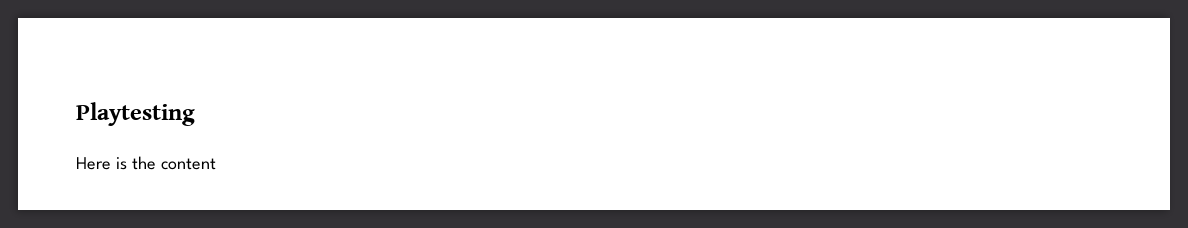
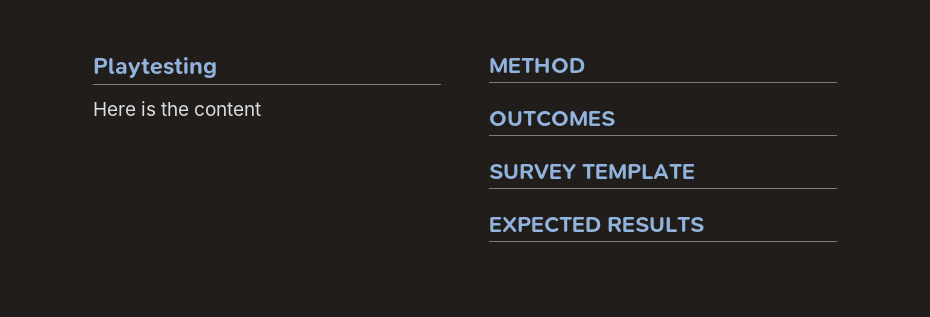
(216, 164) none -> [489,58,585,73] [489,110,615,127] [489,164,696,179] [489,216,705,233] // METHOD // OUTCOMES // SURVEY TEMPLATE // EXPECTED RESULTS

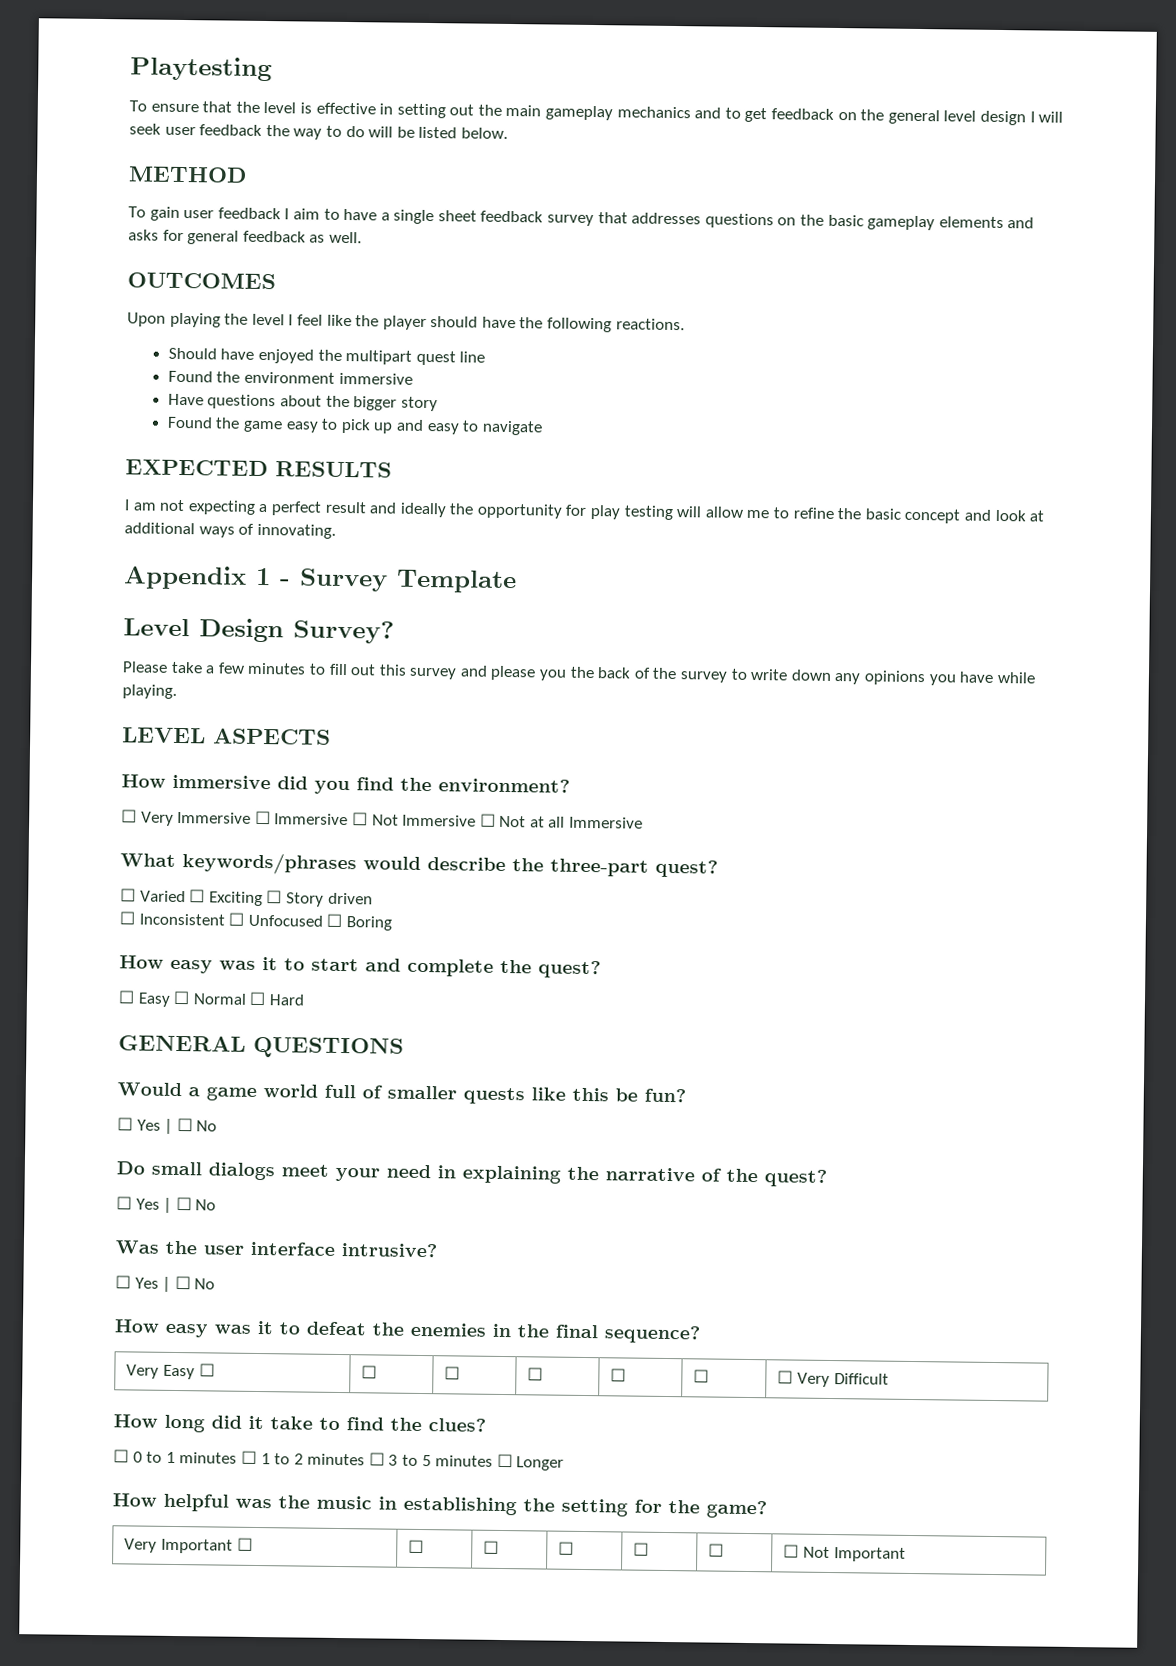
[93,101,262,116] [489,58,585,73] [489,110,615,127] [489,164,696,179] [489,216,705,233] Here is the content // METHOD // OUTCOMES // SURVEY TEMPLATE // EXPECTED RESULTS -> [129,100,1064,126] [129,123,508,140] [128,166,247,183] [128,206,1035,231] [128,229,362,245] [127,272,276,290] [127,312,685,333] [167,347,486,366] [167,370,413,385] [167,393,438,412] [166,416,543,436] [125,459,392,478] [124,499,1045,524] [124,522,336,539] [123,565,517,594] [123,618,395,644] [122,661,1035,686] [122,684,177,699] [122,727,331,745] [121,774,570,795] [121,809,644,829] [120,852,718,878] [120,888,373,907] [119,911,392,931] [119,955,601,979] [118,990,305,1007] [118,1035,404,1059] [117,1082,686,1105] [117,1117,218,1134] [116,1161,827,1187] [116,1196,217,1213] [115,1240,437,1258] [115,1275,216,1292] [114,1319,700,1344] [126,1363,215,1380] [361,1365,378,1379] [444,1366,461,1380] [527,1367,544,1381] [610,1368,627,1382] [693,1369,710,1383] [777,1370,889,1388] [113,1414,486,1433] [113,1449,565,1471] [112,1493,767,1519] [124,1537,253,1554] [408,1539,425,1554] [483,1540,500,1554] [558,1541,575,1555] [633,1542,650,1556] [708,1543,725,1557] [783,1544,906,1562] To ensure that the level is effective in setting out the main gameplay mechanics and to get feedback on the general level design I will seek user feedback the way to do will be listed below. // METHOD // To gain user feedback I aim to have a single sheet feedback survey that addresses questions on the basic gameplay elements and asks for general feedback as well. // OUTCOMES // Upon playing the level I feel like the player should have the following reactions. // Should have enjoyed the multipart quest line // Found the environment immersive // Have questions about the bigger story // Found the game easy to pick up and easy to navigate // EXPECTED RESULTS // I am not expecting a perfect result and ideally the opportunity for play testing will allow me to refine the basic concept and look at additional ways of innovating. // Appendix 1 - Survey Template // Level Design Survey? // Please take a few minutes to fill out this survey and please you the back of the survey to write down any opinions you have while playing. // LEVEL ASPECTS // How immersive did you find the environment? // ☐ Very Immersive ☐ Immersive ☐ Not Immersive ☐ Not at all Immersive // What keywords/phrases would describe the three-part quest? // ☐ Varied ☐ Exciting ☐ Story driven // ☐ Inconsistent ☐ Unfocused ☐ Boring // How easy was it to start and complete the quest? // ☐ Easy ☐ Normal ☐ Hard // GENERAL QUESTIONS // Would a game world full of smaller quests like this be fun? // ☐ Yes | ☐ No // Do small dialogs meet your need in explaining the narrative of the quest? // ☐ Yes | ☐ No // Was the user interface intrusive? // ☐ Yes | ☐ No // How easy was it to defeat the enemies in the final sequence? // Very Easy ☐ | ☐ | ☐ | ☐ | ☐ | ☐ | ☐ Very Difficult // How long did it take to find the clues? // ☐ 0 to 1 minutes ☐ 1 to 2 minutes ☐ 3 to 5 minutes ☐ Longer // How helpful was the music in establishing the setting for the game? // Very Important ☐ | ☐ | ☐ | ☐ | ☐ | ☐ | ☐ Not Important

